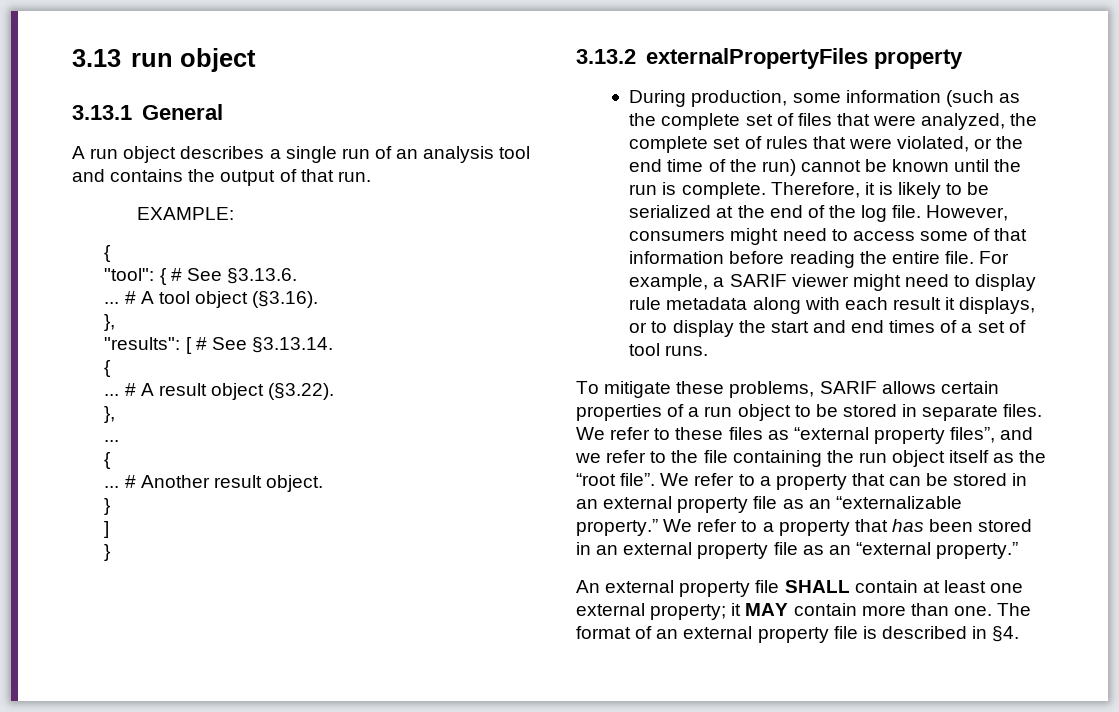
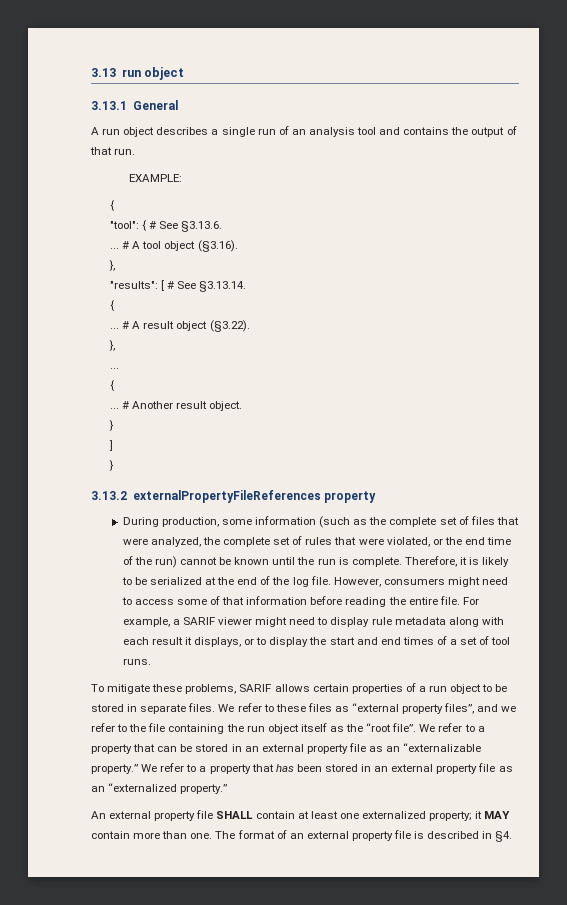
[645,48,868,69] externalPropertyFiles -> [132,490,321,503] externalPropertyFileReferences
[855,542,931,555] “external -> [108,783,178,792] “externalized
[576,603,645,616] external -> [361,811,426,819] externalized

